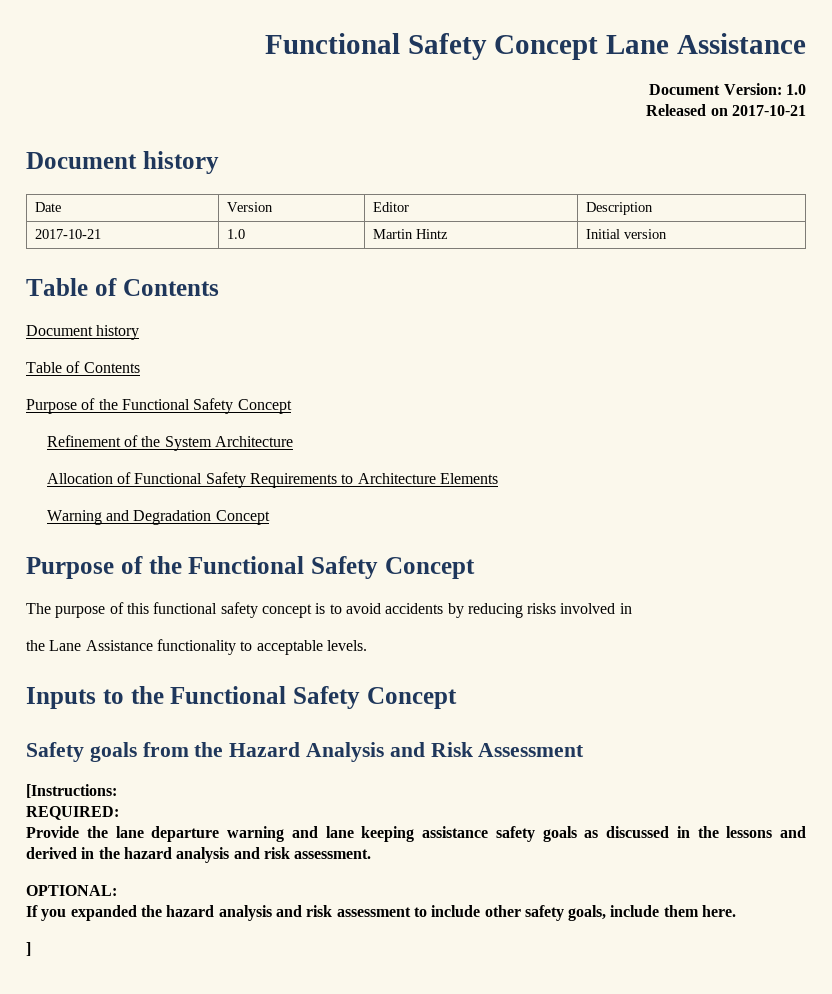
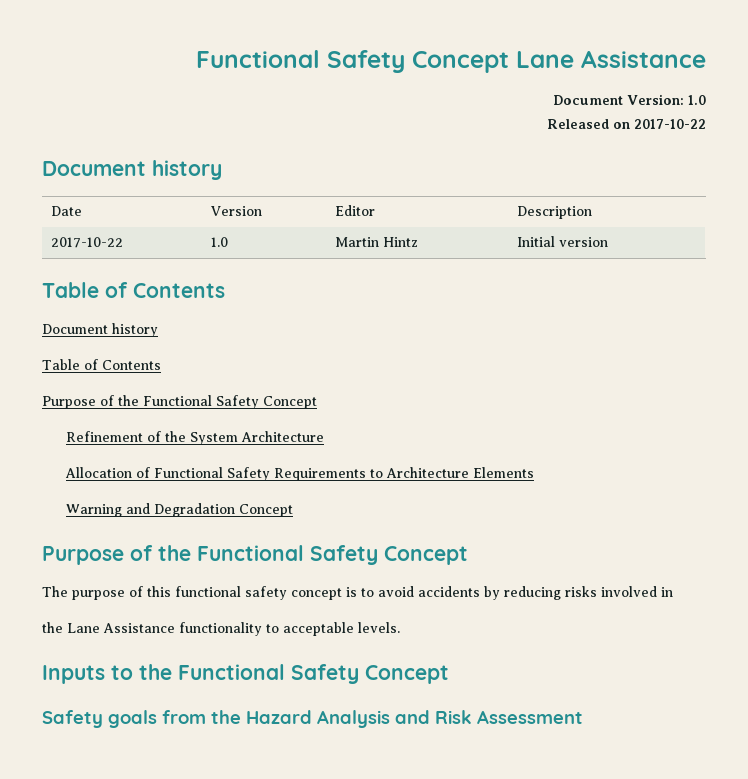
[732,105,807,116] 2017-10-21 -> [634,119,706,129] 2017-10-22
[34,229,101,239] 2017-10-21 -> [50,237,123,248] 2017-10-22
[26,784,117,798] [26,806,119,820] [26,826,806,842] [26,847,372,863] [26,885,117,896] [26,905,737,921] [26,942,31,956] // [Instructions: // REQUIRED: // Provide the lane departure warning and lane keeping assistance safety goals as discussed in the lessons and derived in the hazard analysis and risk assessment. // OPTIONAL: // If you expanded the hazard analysis and risk assessment to include other safety goals, include them here. // ] -> (583, 717) none

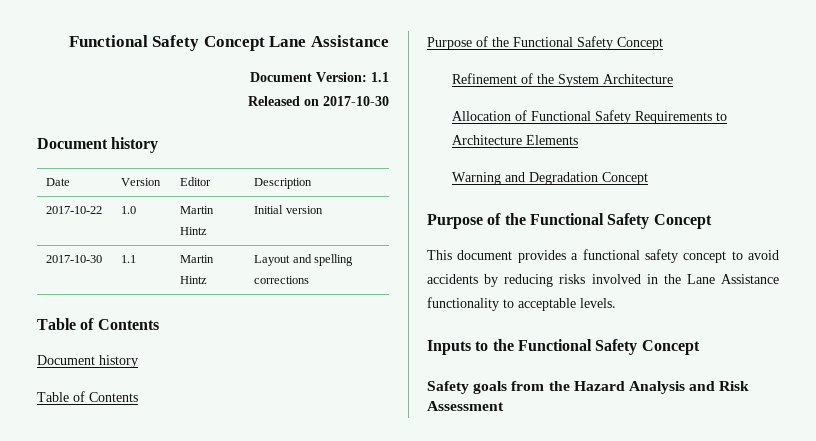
[688,95,706,105] 1.0 -> [371,72,389,82] 1.1
[634,119,706,129] 2017-10-22 -> [323,96,389,106] 2017-10-30
(608, 242) none -> [46,255,103,263] [121,255,137,263] [180,255,215,263] [180,276,208,284] [254,254,354,266] [254,276,310,284] // 2017-10-30 | 1.1 | Martin Hintz | Layout and spelling corrections
[42,586,171,600] The purpose of this -> [427,250,579,263] This document provides a
[346,587,357,597] is -> (727, 257) none
(673, 592) // -> (658, 279) none

